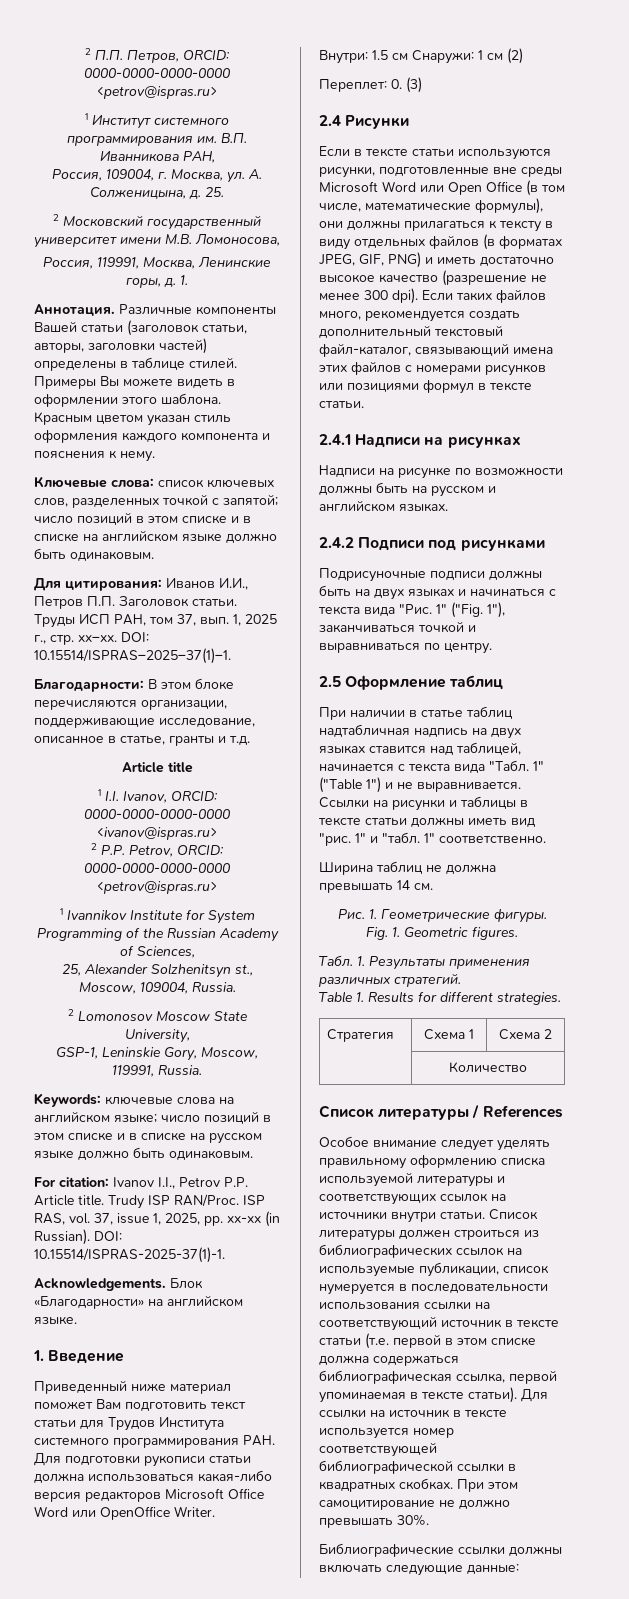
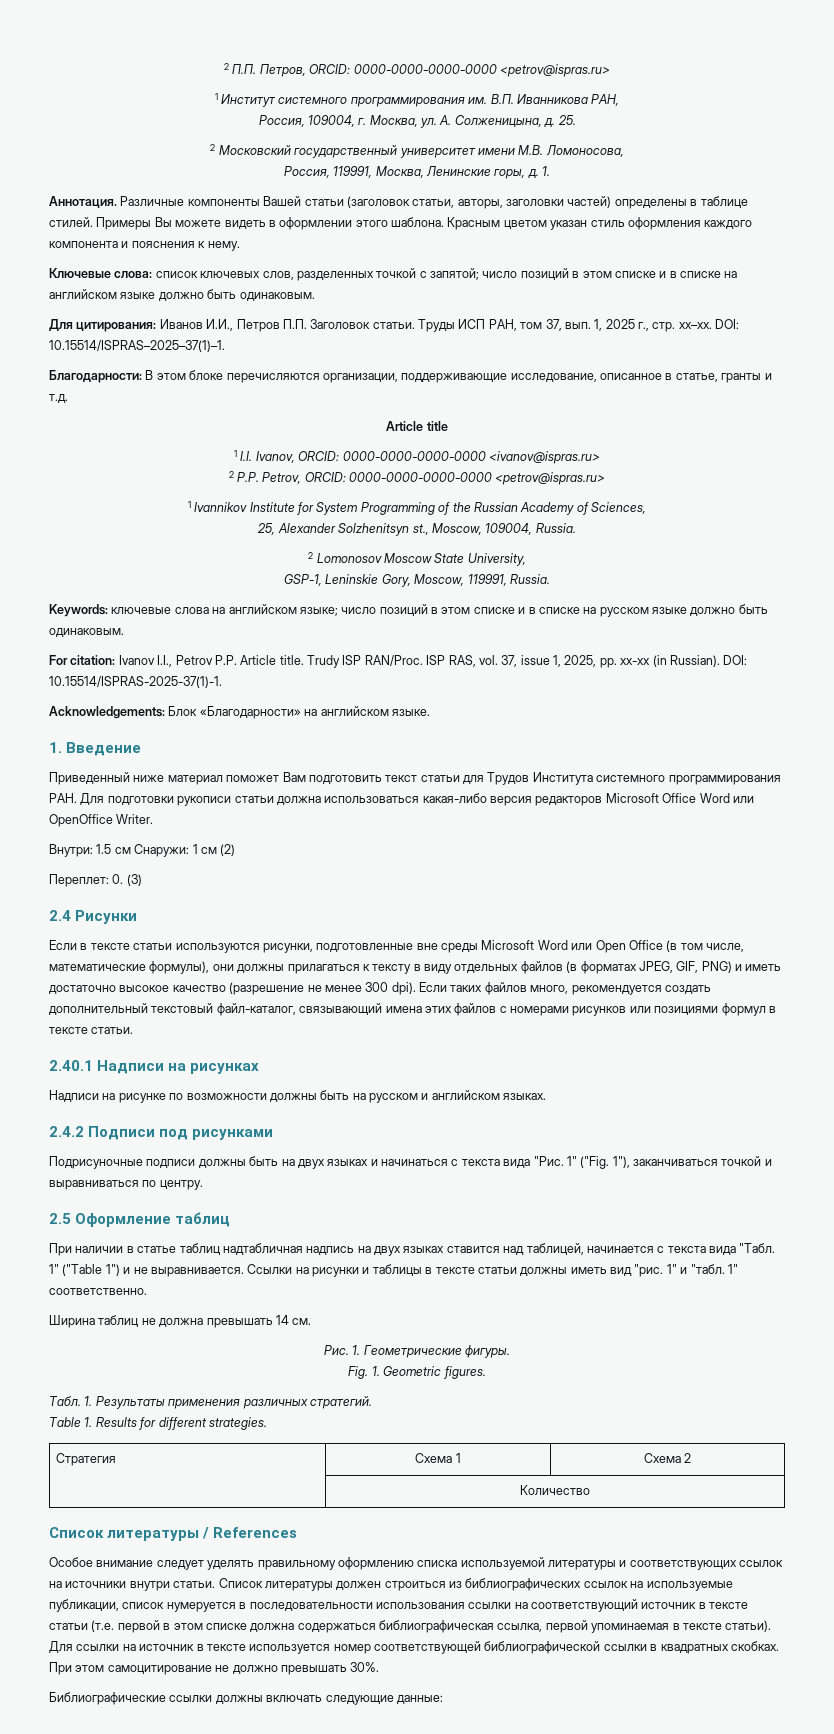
[34,1278,166,1291] Acknowledgements. -> [49,706,165,719] Acknowledgements:
[319,434,351,445] 2.4.1 -> [49,1060,93,1071] 2.40.1

